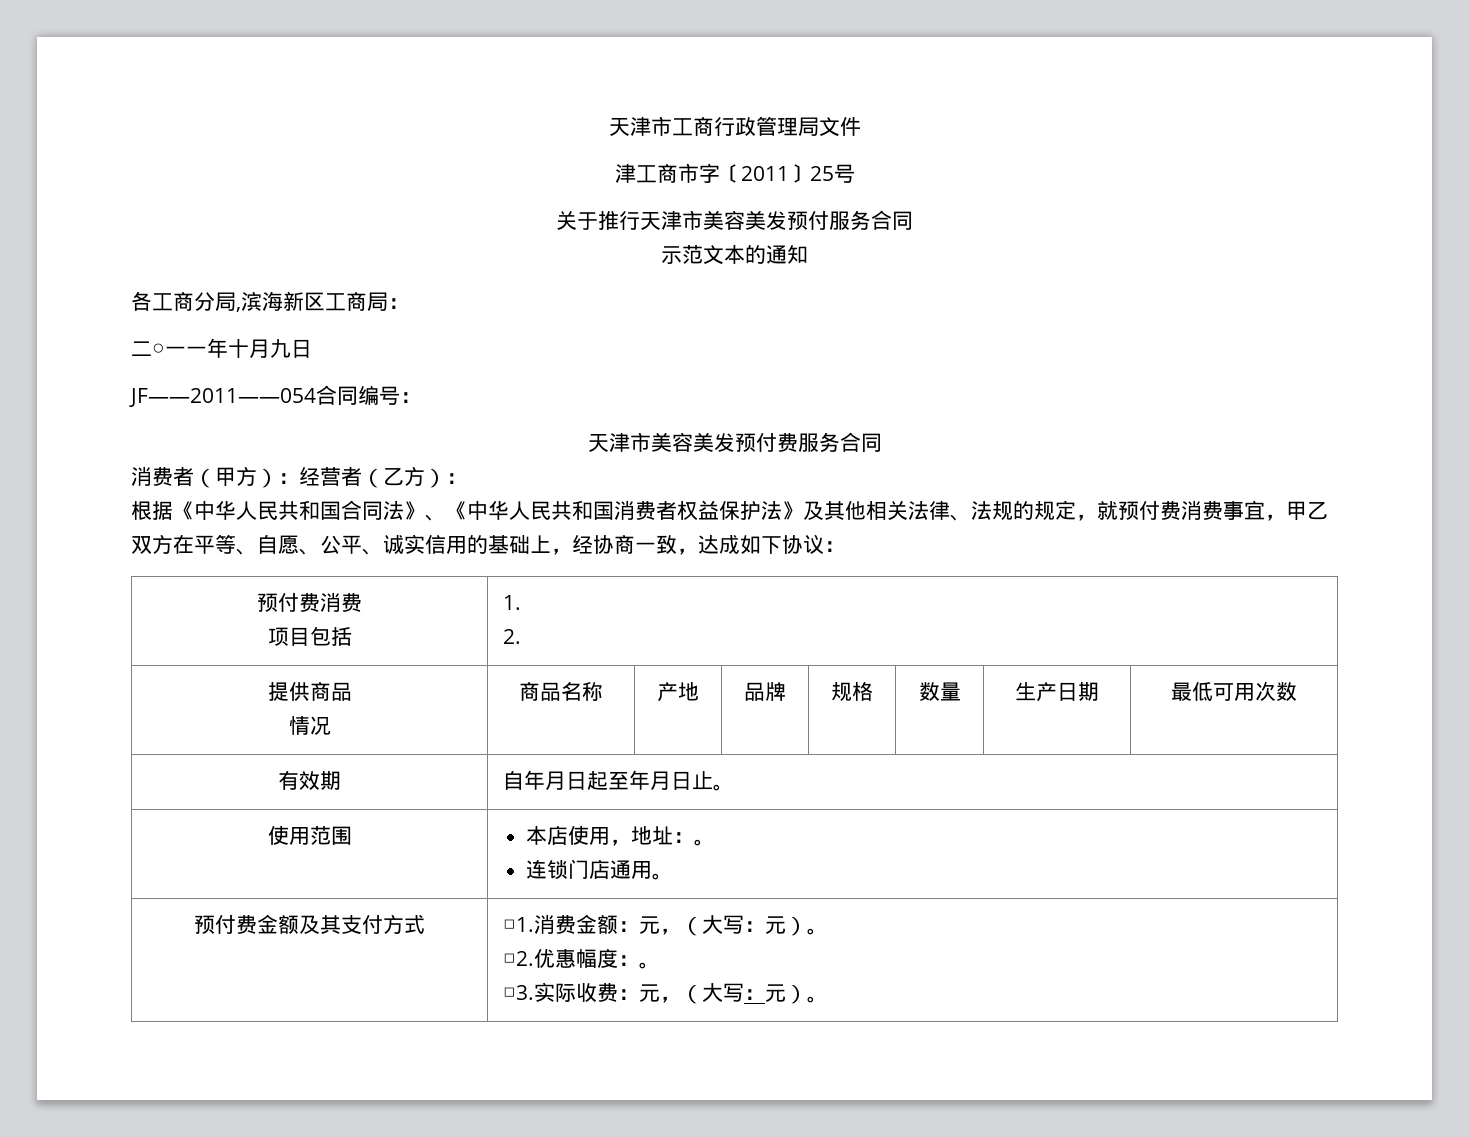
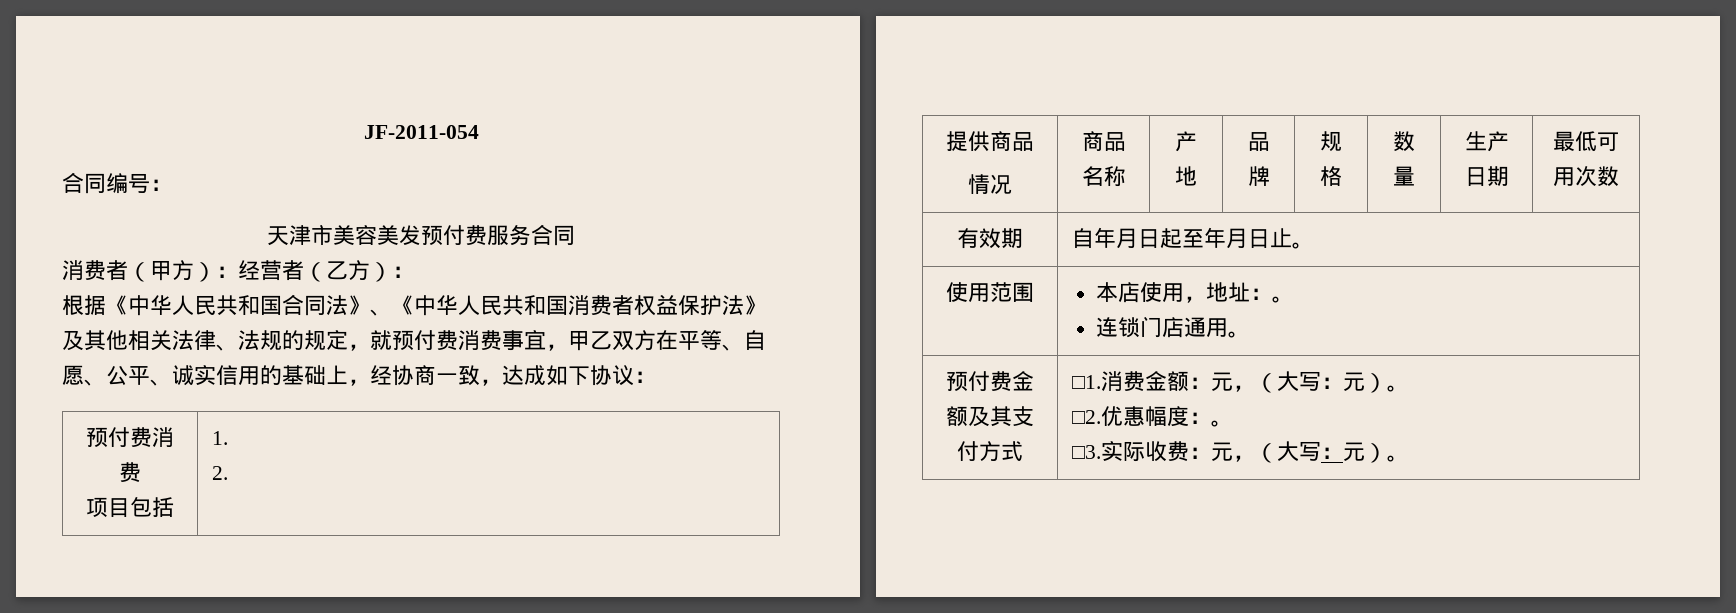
[608,116,861,137] [614,163,855,183] [556,210,913,231] [661,244,808,265] [131,291,409,312] [131,338,312,358] [129,388,316,407] 天津市工商行政管理局文件 // 津工商市字〔2011〕25号 // 关于推行天津市美容美发预付服务合同 // 示范文本的通知 // 各工商分局,滨海新区工商局： // 二○一一年十月九日 // JF——2011——054 -> [363,125,479,139] JF-2011-054 //

